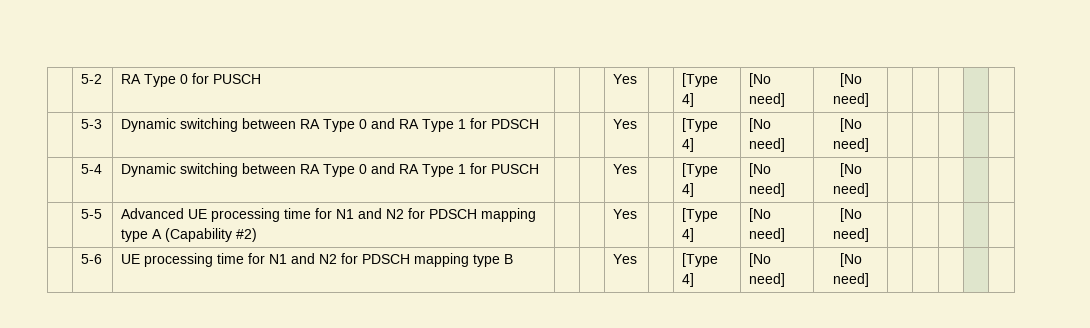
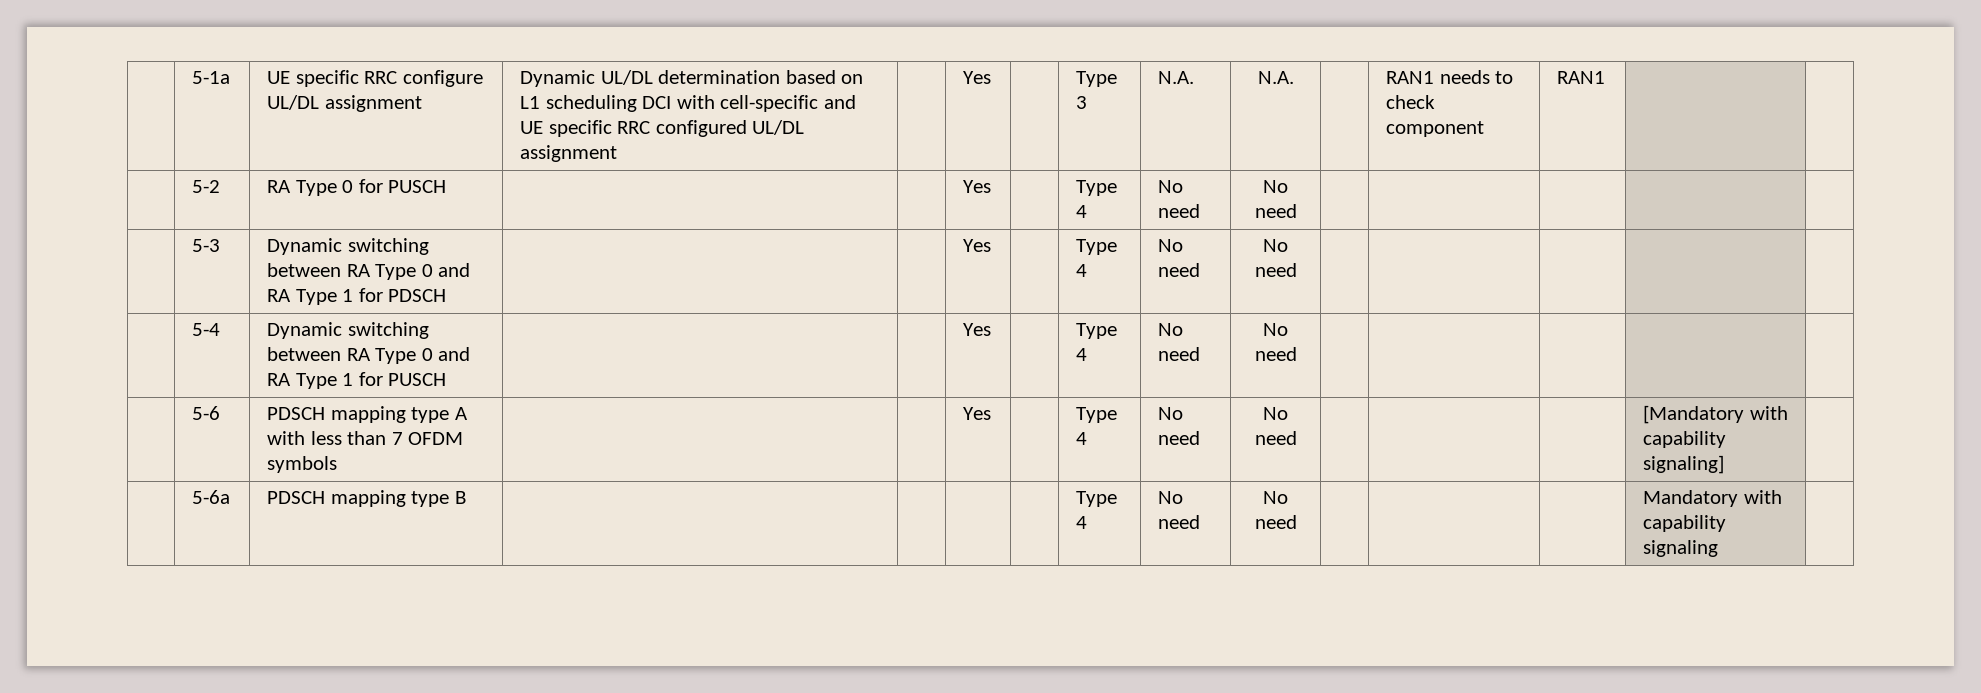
(81, 79) none -> [192,71,231,84] [267,70,483,87] [267,95,422,112] [520,70,864,87] [520,95,856,112] [520,120,805,137] [520,145,618,162] [963,71,992,84] [1076,71,1118,87] [1076,96,1088,109] [1158,71,1195,84] [1257,71,1294,84] [1386,70,1514,84] [1386,95,1436,109] [1386,121,1485,137] [1557,71,1606,84] | 5-1a | UE specific RRC configure UL/DL assignment | Dynamic UL/DL determination based on L1 scheduling DCI with cell-specific and UE specific RRC configured UL/DL assignment | | Yes | | Type 3 | N.A. | N.A. | | RAN1 needs to check component | RAN1 | | //
[682,73,719,87] [682,93,695,107] [749,73,772,87] [749,93,786,107] [839,73,862,87] [832,93,869,107] [Type 4] | [No need] | [No need] -> [1076,180,1118,196] [1076,205,1088,218] [1158,180,1184,193] [1158,204,1201,218] [1263,180,1288,193] [1254,204,1297,218] Type 4 | No need | No need
[682,118,719,132] [682,138,695,152] [749,118,772,132] [749,138,786,152] [839,118,862,132] [832,138,869,152] [Type 4] | [No need] | [No need] -> [1076,239,1118,255] [1076,264,1088,277] [1158,239,1184,252] [1158,263,1201,277] [1263,239,1288,252] [1254,263,1297,277] Type 4 | No need | No need
[682,163,719,177] [682,183,695,197] [749,163,772,177] [749,183,786,197] [839,163,862,177] [832,183,869,197] [81,209,103,219] [121,208,537,222] [121,228,258,242] [613,209,638,219] [682,208,719,222] [682,228,695,242] [749,208,772,222] [749,228,786,242] [839,208,862,222] [832,228,869,242] [81,254,103,264] [121,253,514,267] [613,254,638,264] [682,253,719,267] [682,273,695,287] [749,253,772,267] [749,273,786,287] [839,253,862,267] [832,273,869,287] [Type 4] | [No need] | [No need] | | | | | // | 5-5 | Advanced UE processing time for N1 and N2 for PDSCH mapping type A (Capability #2) | | | Yes | | [Type 4] | [No need] | [No need] | | | | | // | 5-6 | UE processing time for N1 and N2 for PDSCH mapping type B | | | Yes | | [Type 4] | [No need] | [No need] | | | | -> [1076,323,1118,339] [1076,348,1088,361] [1158,323,1184,336] [1158,347,1201,361] [1263,323,1288,336] [1254,347,1297,361] [192,406,221,420] [267,406,468,423] [267,431,464,445] [267,456,338,473] [963,407,992,420] [1076,407,1118,423] [1076,432,1088,445] [1158,407,1184,420] [1158,431,1201,445] [1263,407,1288,420] [1254,431,1297,445] [1643,405,1788,424] [1643,431,1727,448] [1643,455,1725,474] [192,490,231,504] [267,490,466,507] [1076,491,1118,507] [1076,516,1088,529] [1158,491,1184,504] [1158,515,1201,529] [1263,491,1288,504] [1254,515,1297,529] [1643,490,1782,507] [1643,515,1727,532] [1643,540,1719,557] Type 4 | No need | No need | | | | | // | 5-6 | PDSCH mapping type A with less than 7 OFDM symbols | | | Yes | | Type 4 | No need | No need | | | | [Mandatory with capability signaling] | // | 5-6a | PDSCH mapping type B | | | | | Type 4 | No need | No need | | | | Mandatory with capability signaling

